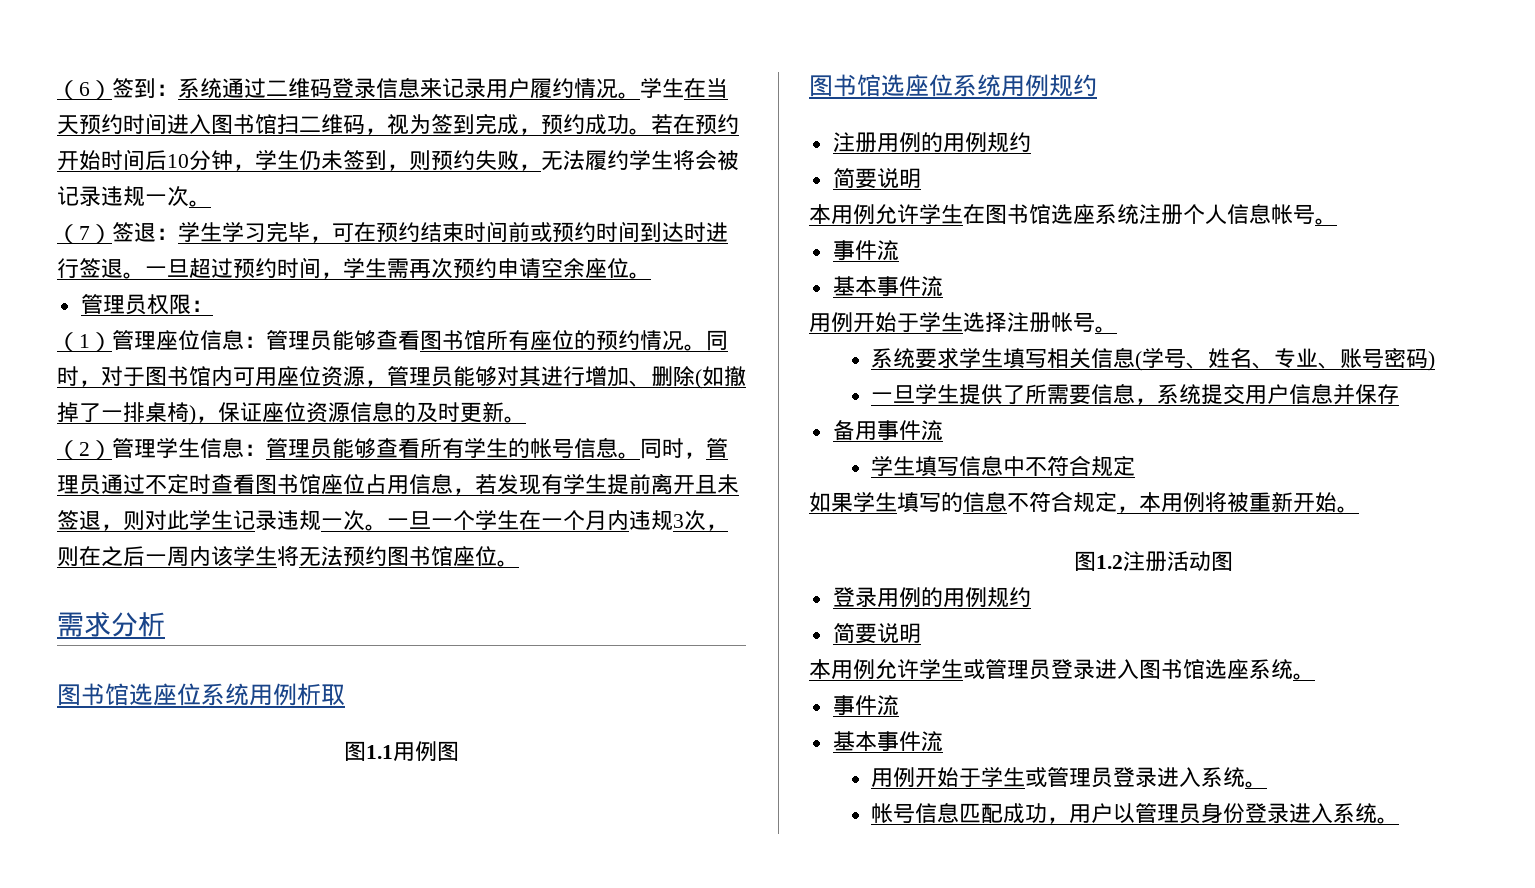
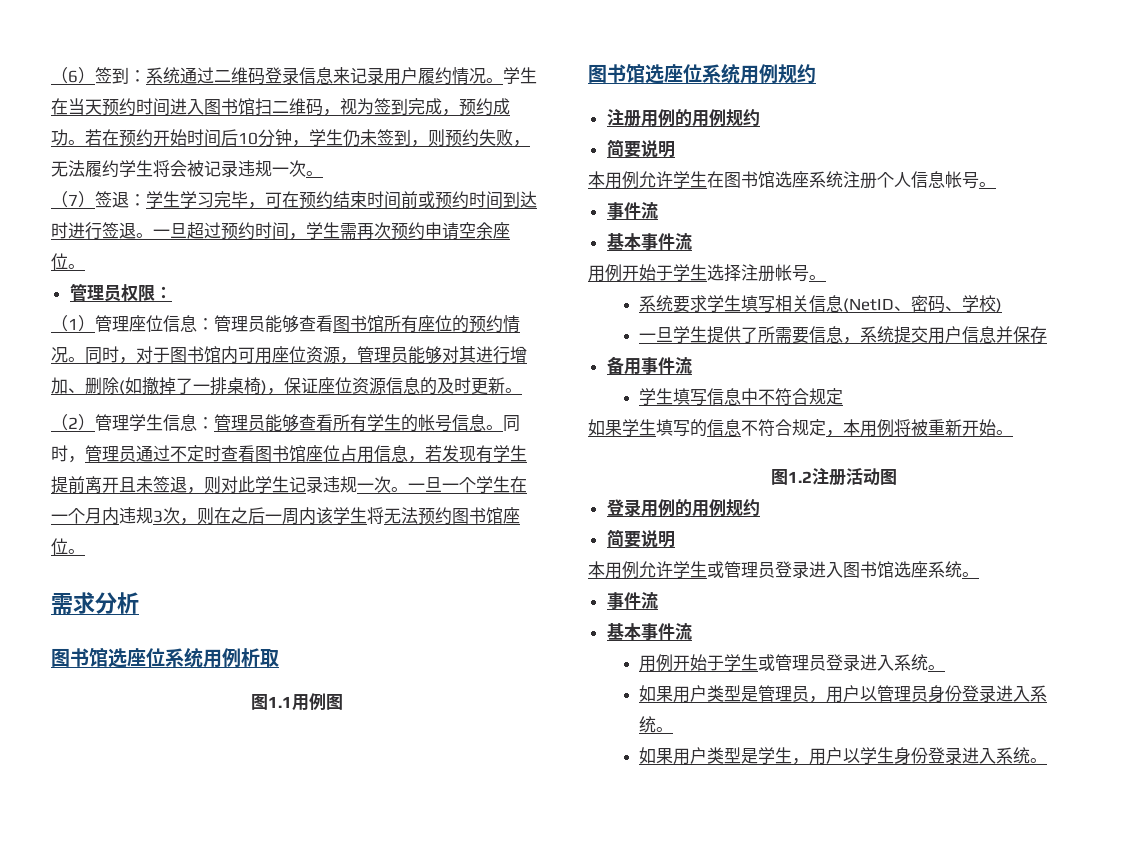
[1135,348,1429,371] (学号、姓名、专业、账号密码 -> [843,295,997,313] (NetID、密码、学校
[871,802,1048,824] 帐号信息匹配成功 -> [639,685,810,703] 如果用户类型是管理员
(1400, 820) none -> [639,747,1048,765] // 如果用户类型是学生，用户以学生身份登录进入系统。

